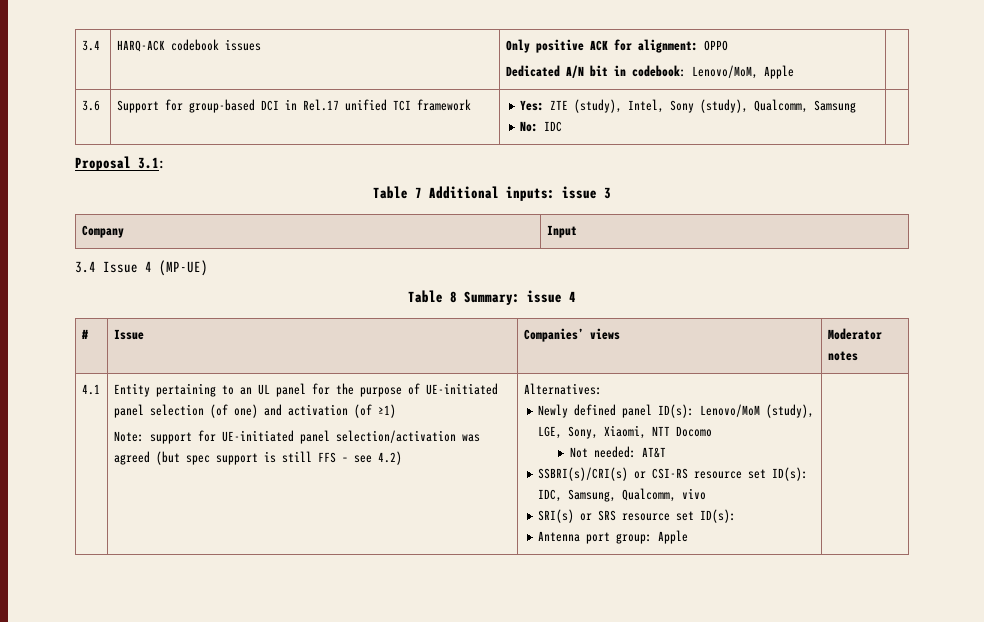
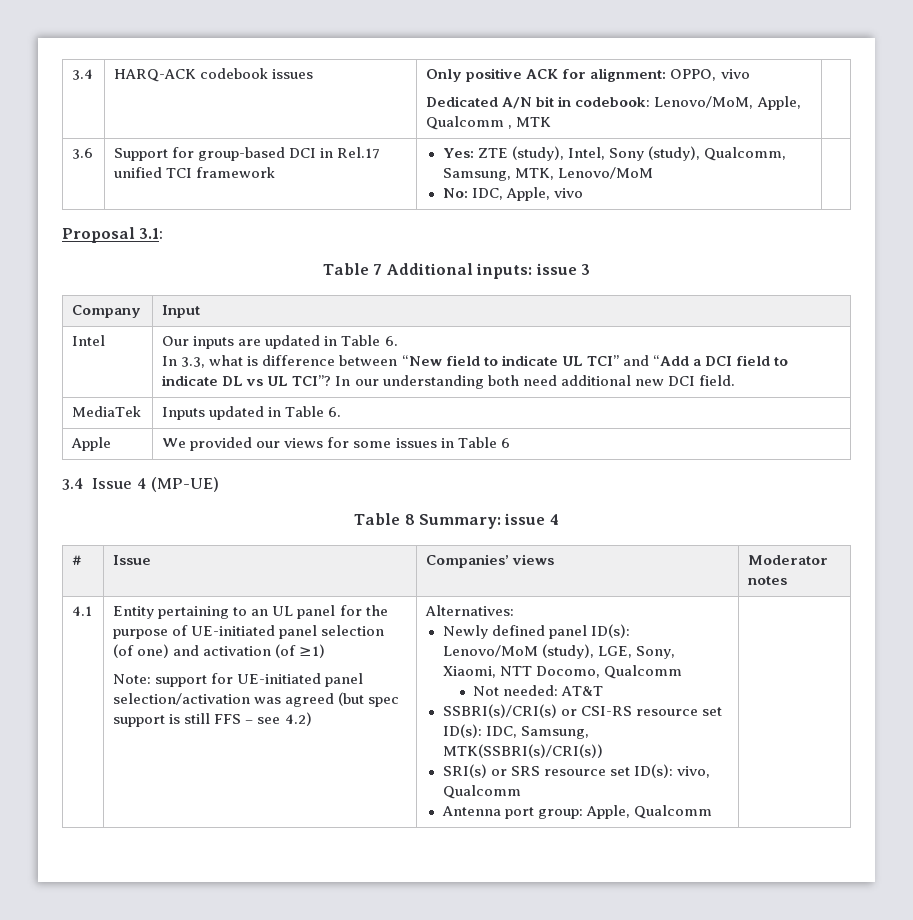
[703,40,728,51] OPPO -> [670,69,750,81] OPPO, vivo
[763,65,794,79] Apple -> [756,96,801,110] [426,116,552,130] Apple, Qualcomm , MTK
[814,100,857,113] [520,121,563,132] Samsung // No: IDC -> [442,167,653,181] [442,187,583,201] Samsung, MTK, Lenovo/MoM // No: IDC, Apple, vivo
(577, 231) none -> [72,335,106,346] [162,335,398,349] [162,355,789,368] [162,375,735,389] [72,406,142,417] [162,406,342,420] [71,437,112,451] [162,437,510,451] // Intel | Our inputs are updated in Table 6. // In 3.3, what is difference between “New field to indicate UL TCI” and “Add a DCI field to indicate DL vs UL TCI”? In our understanding both need additional new DCI field. // MediaTek | Inputs updated in Table 6. // Apple | We provided our views for some issues in Table 6
[676,426,713,437] Docomo -> [535,665,682,679] Docomo, Qualcomm
[622,488,707,502] Qualcomm, vivo -> [442,744,603,758] MTK(SSBRI(s)/CRI(s))
(737, 516) none -> [677,766,711,778] [442,785,521,799] vivo, Qualcomm
[658,530,689,544] Apple -> [585,805,712,819] Apple, Qualcomm

